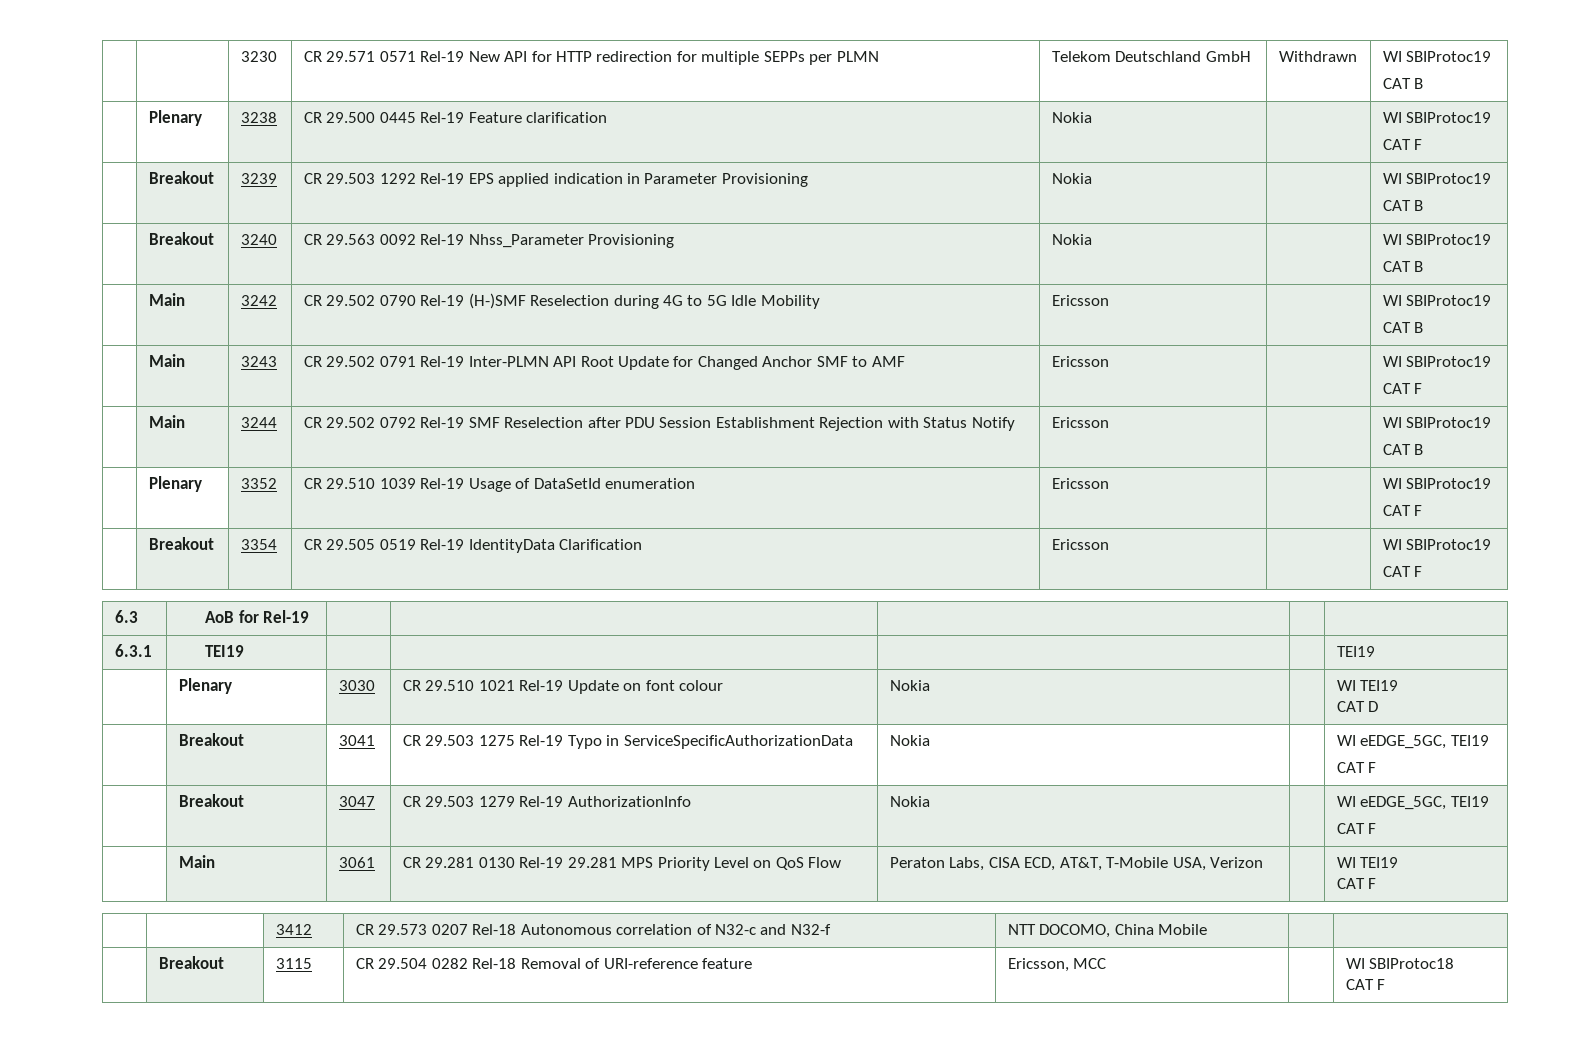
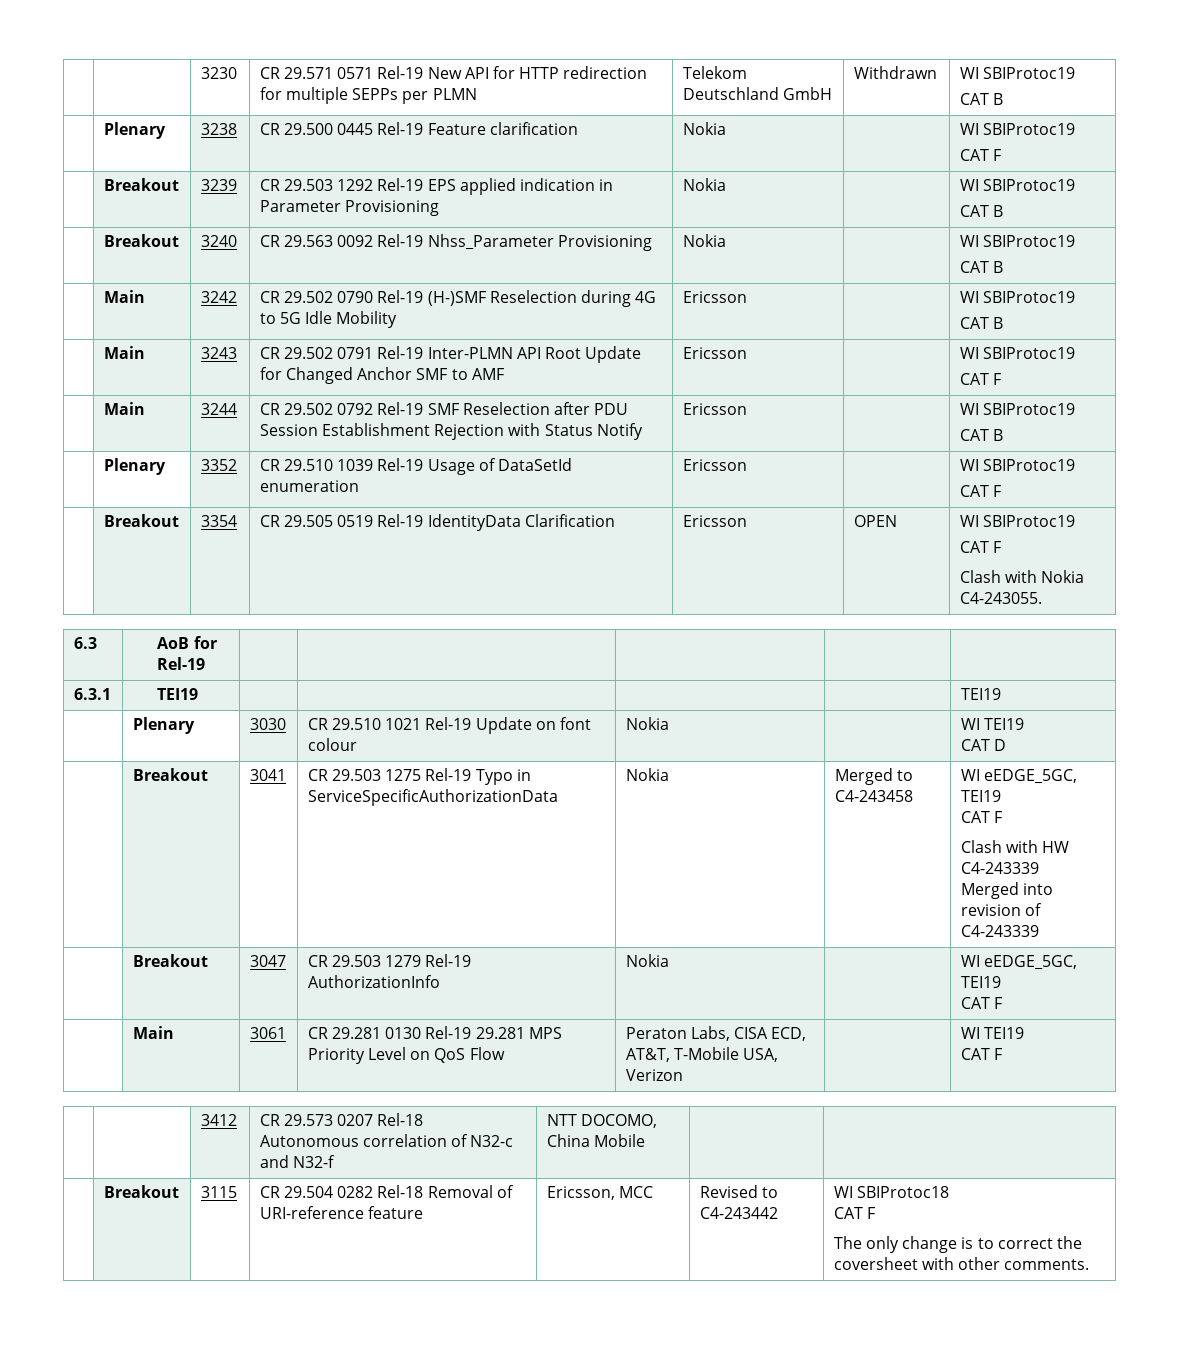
[1382,539,1492,550] [1382,566,1423,577] | WI SBIProtoc19 // CAT F -> [853,515,897,527] [959,515,1075,527] [959,541,1001,553] [959,570,1085,583] [959,592,1042,604] OPEN | WI SBIProtoc19 // CAT F // Clash with Nokia C4-243055.
[1336,735,1489,749] [1336,762,1377,773] | WI eEDGE_5GC, TEI19 // CAT F -> [834,768,913,785] [834,790,913,802] [960,769,1077,784] [960,790,1001,802] [960,811,1002,823] [960,840,1070,853] [960,862,1039,874] [960,882,1053,899] [960,903,1042,916] [960,925,1039,937] Merged to C4-243458 | WI eEDGE_5GC, TEI19 // CAT F // Clash with HW C4-243339 // Merged into revision of C4-243339
(1107, 963) none -> [699,1185,778,1198] [699,1207,778,1219] Revised to C4-243442
(1386, 984) none -> [833,1236,1082,1253] [833,1257,1090,1270] // The only change is to correct the coversheet with other comments.

